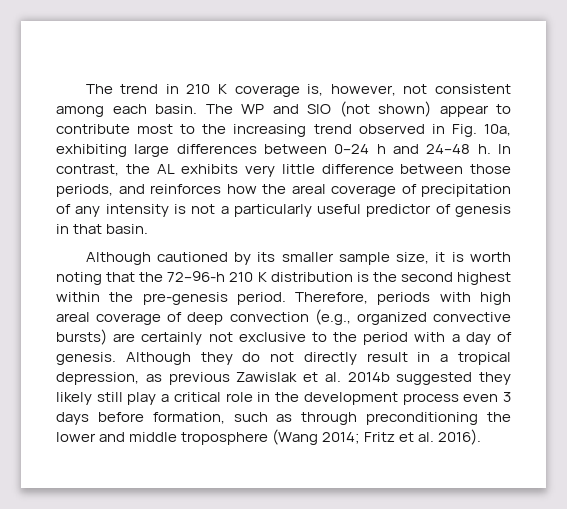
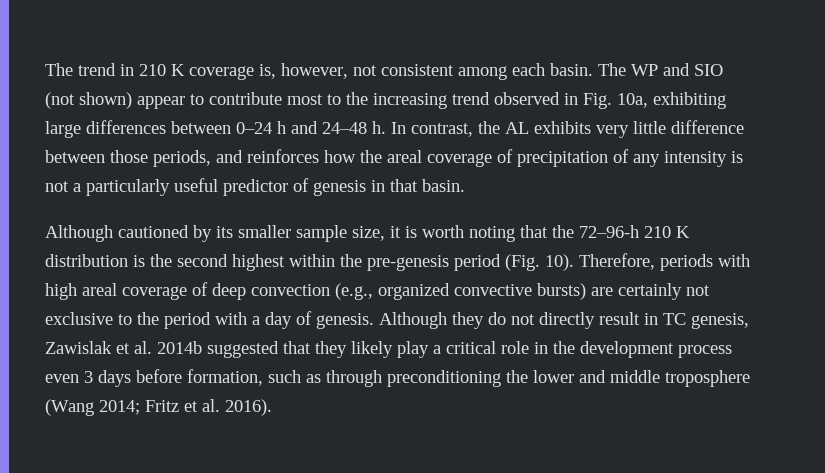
[236,292,286,305] period. -> [454,254,574,271] period (Fig. 10).
[440,352,511,365] [56,372,230,385] a tropical depression, as previous -> [663,313,749,329] TC genesis,
(473, 378) none -> [283,341,311,354] that
[96,392,123,402] still -> (393, 349) none

